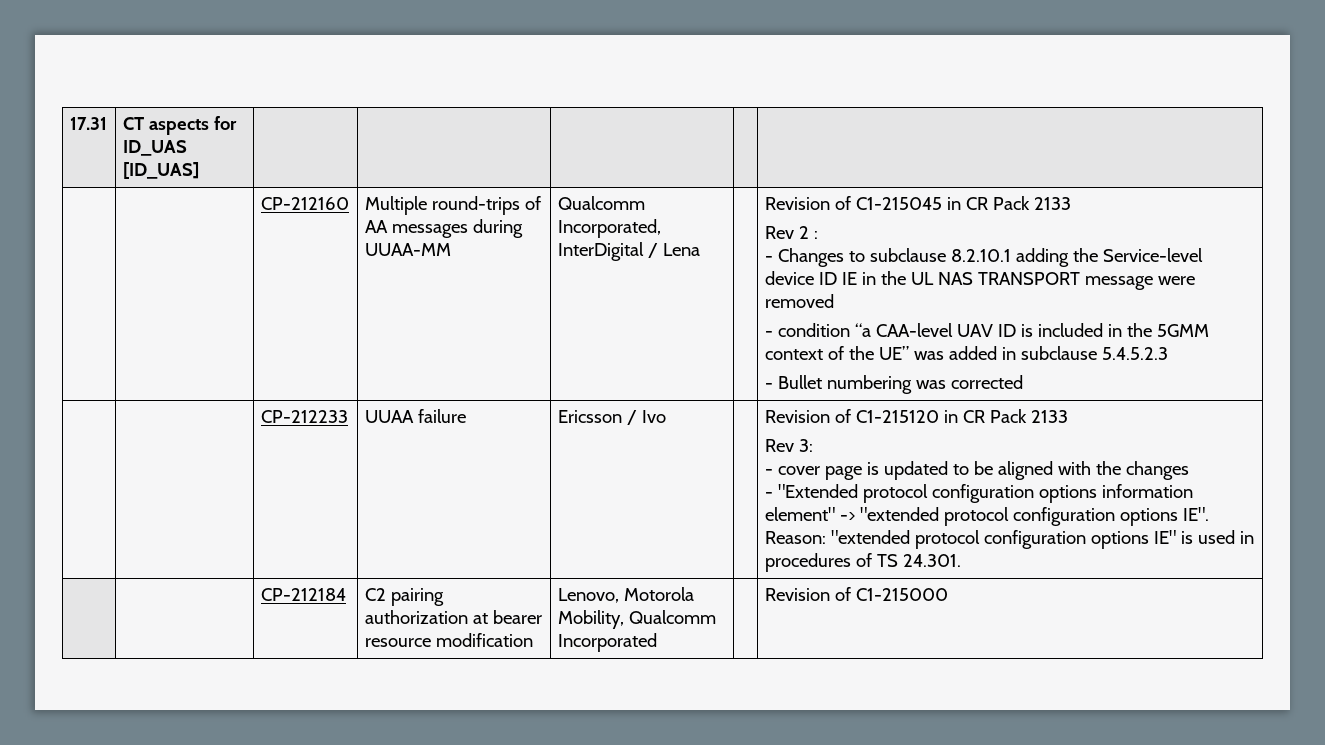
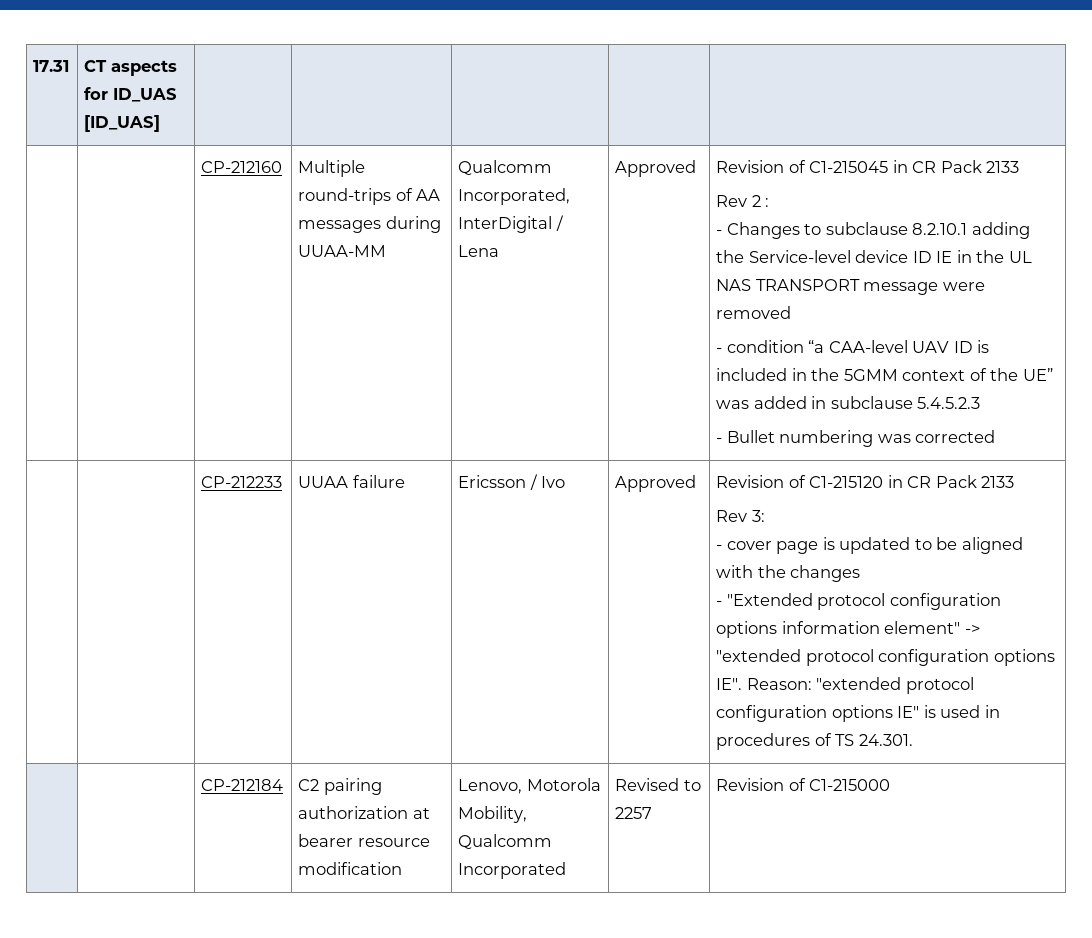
(700, 249) none -> [615,160,697,177] Approved
(666, 416) none -> [615,475,697,492] Approved
(657, 642) none -> [615,778,701,791] [615,807,653,819] Revised to 2257

